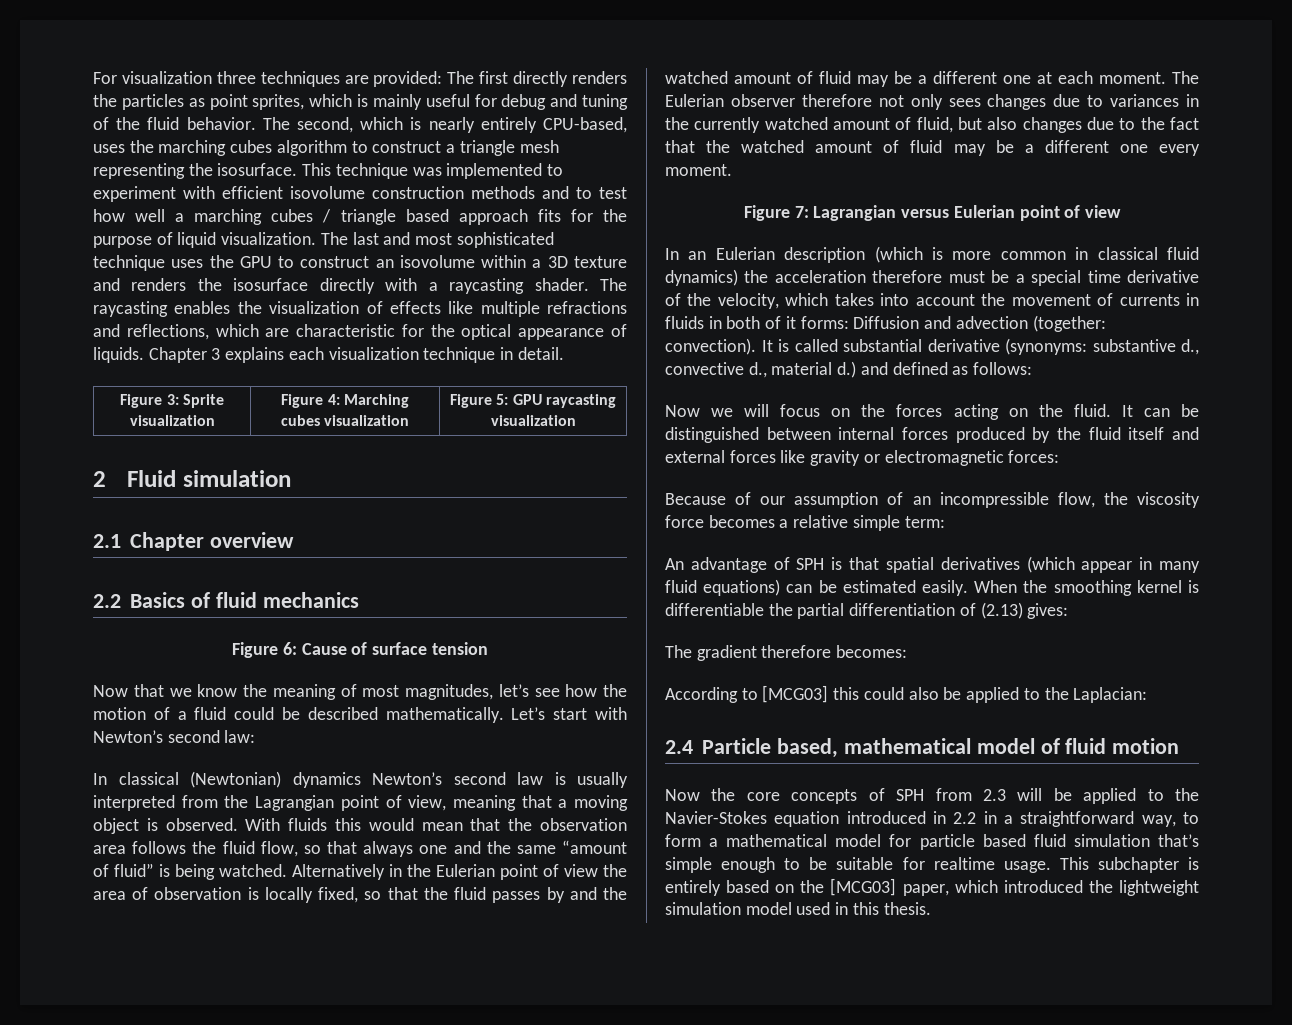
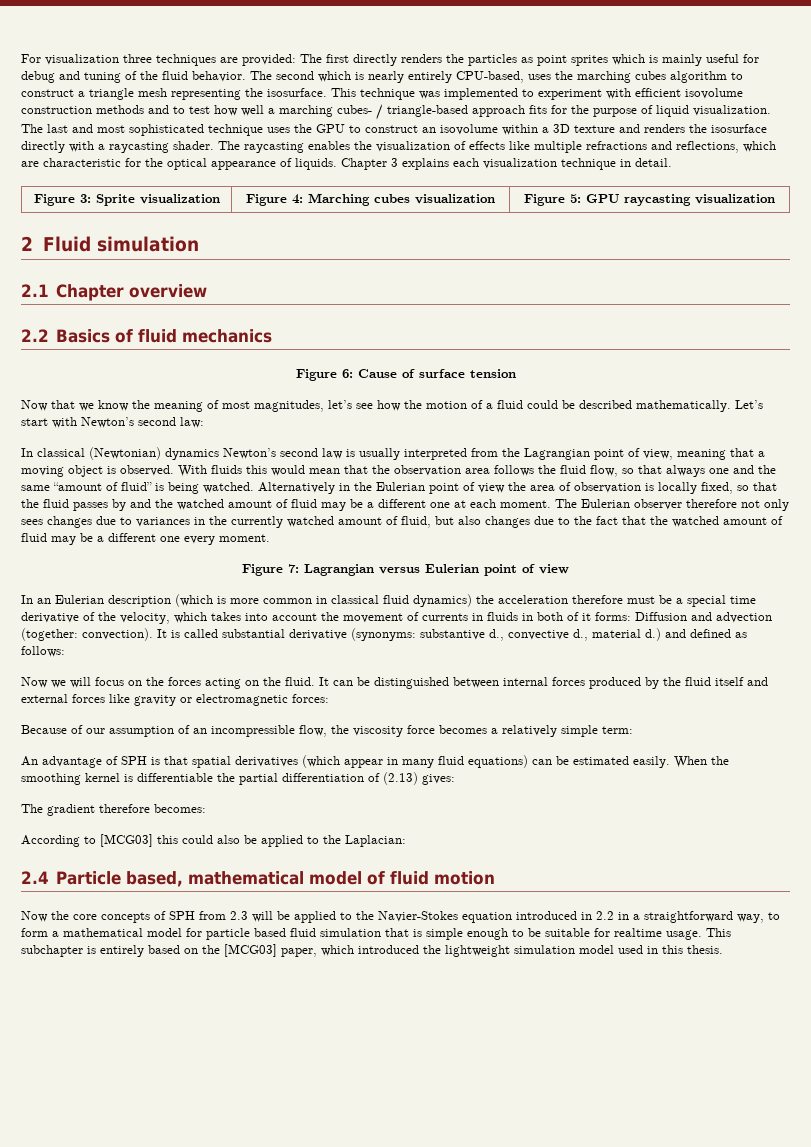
[252,94,305,110] sprites, -> [571,55,608,66] sprites
[297,117,353,133] second, -> [276,71,314,80] second
[271,209,449,225] cubes / triangle based -> [337,104,468,120] cubes- / triangle-based
[793,515,849,528] relative -> [502,725,557,737] relatively
[1158,834,1199,847] that’s -> [385,928,422,937] that is

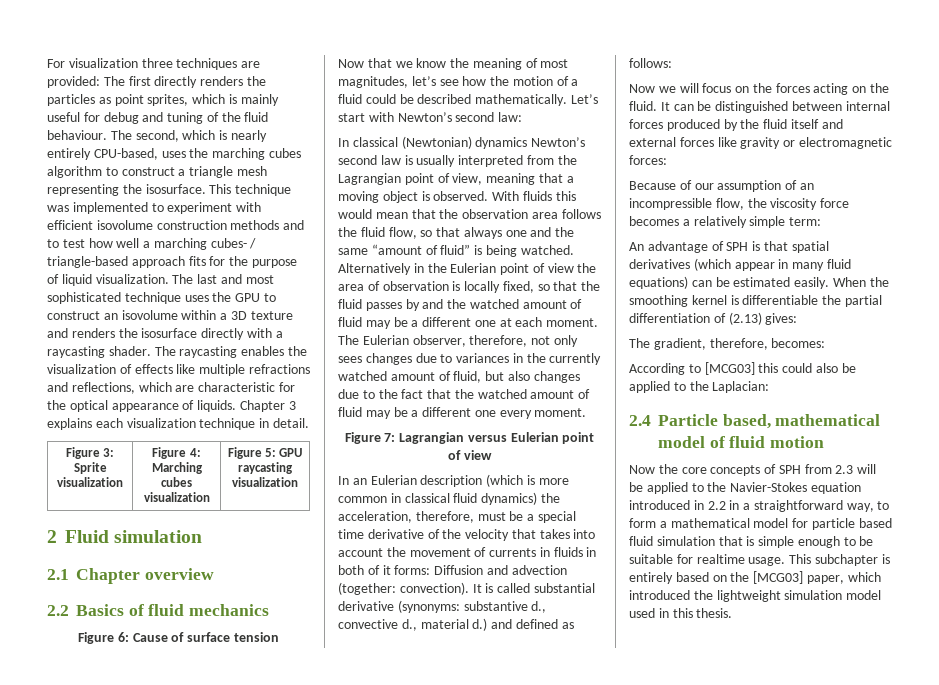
[571,55,608,66] sprites -> [147,94,189,106] sprites,
[192,71,314,82] behavior. The second -> [47,130,179,142] behaviour. The second,
[634,499,737,510] observer therefore -> [412,335,528,347] observer, therefore,
[498,595,623,604] acceleration therefore -> [338,511,474,523] acceleration, therefore,
[120,612,207,624] velocity, which -> [465,529,536,541] velocity that
[47,804,150,816] gradient therefore -> [653,338,768,350] gradient, therefore,

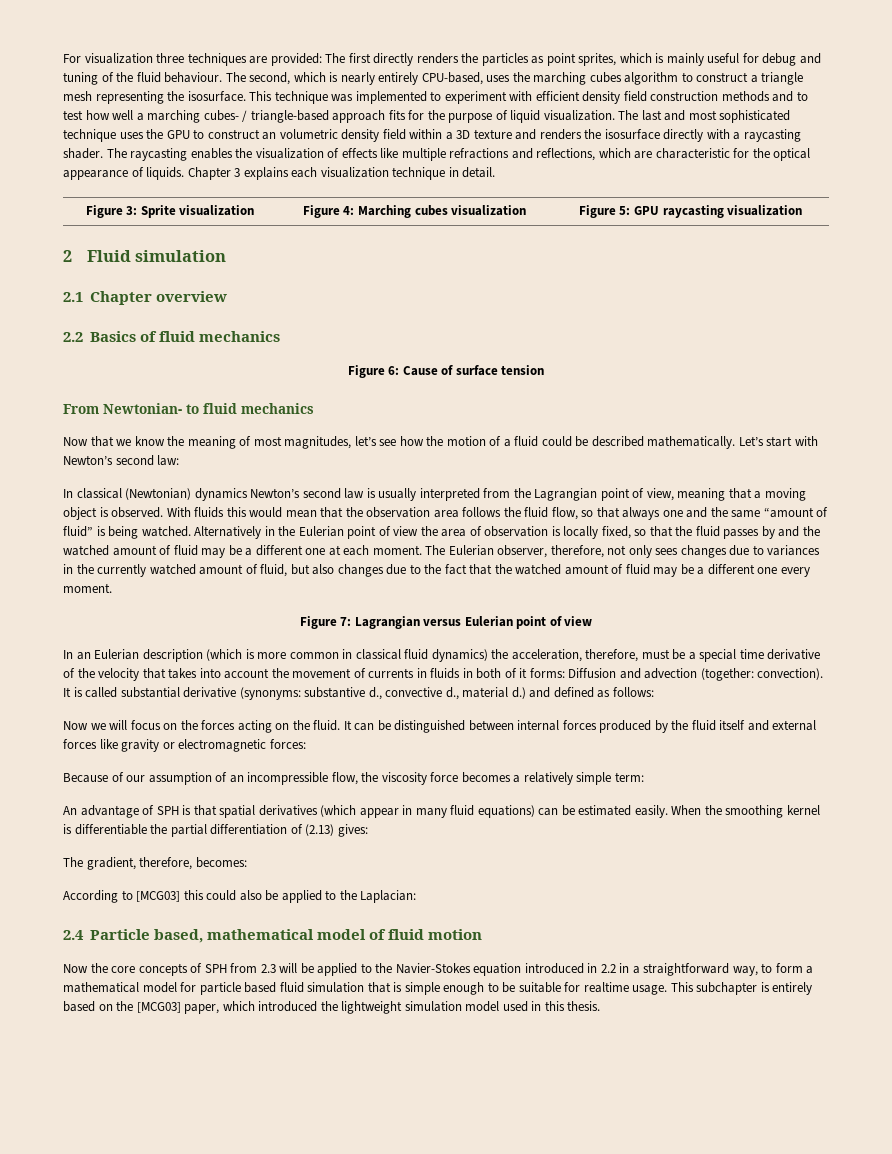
[96,220,153,230] isovolume -> [582,91,647,104] density field
[121,310,178,320] isovolume -> [279,129,406,142] volumetric density field
(279, 637) none -> [63,403,314,414] // From Newtonian- to fluid mechanics

